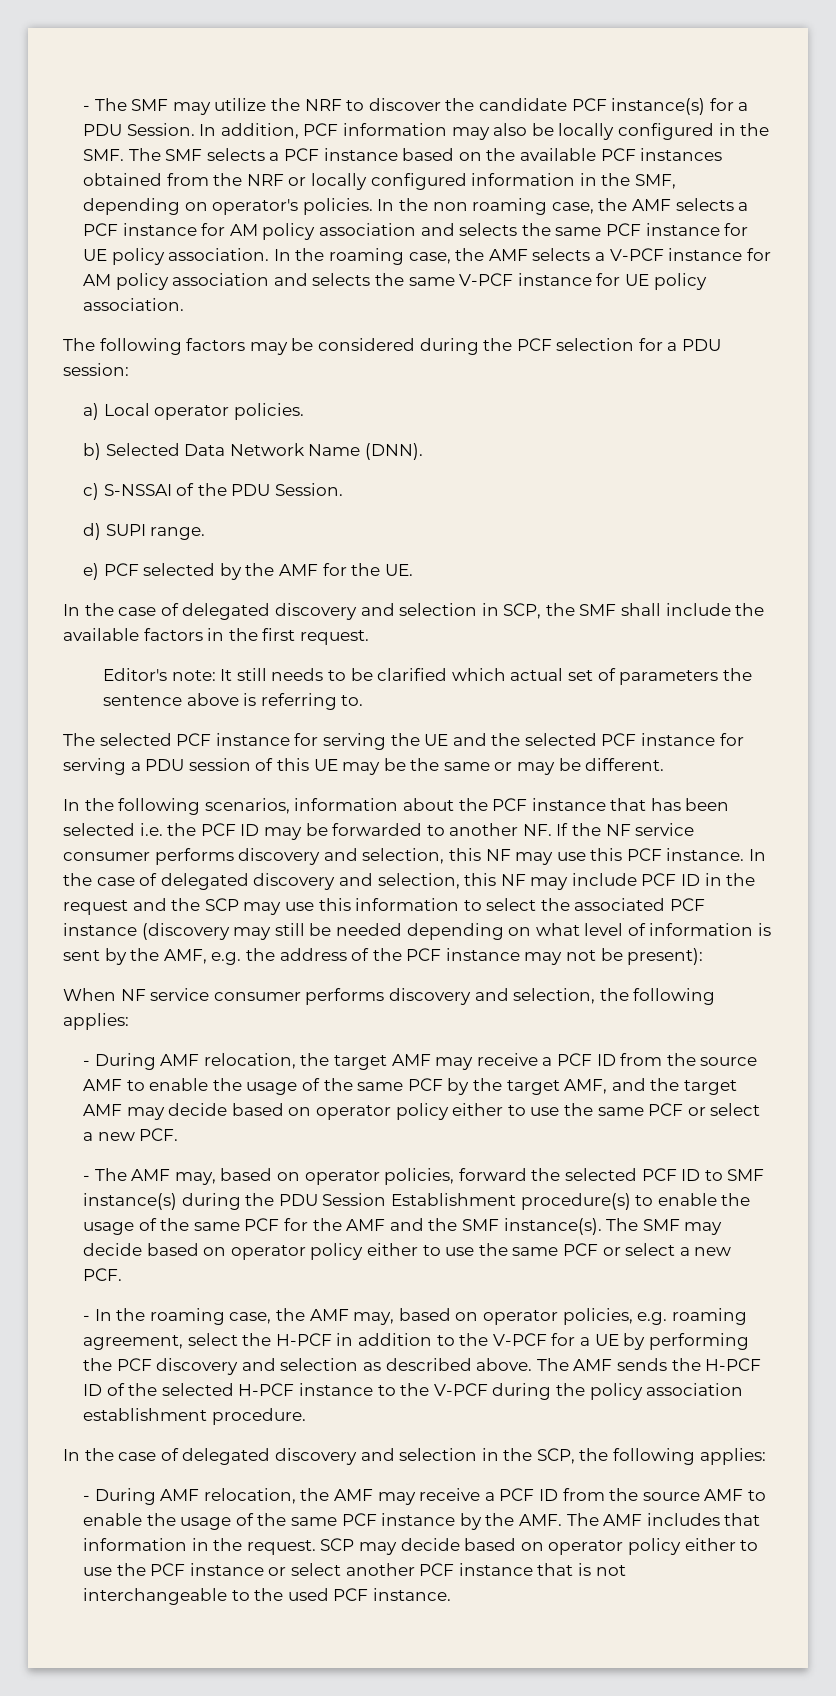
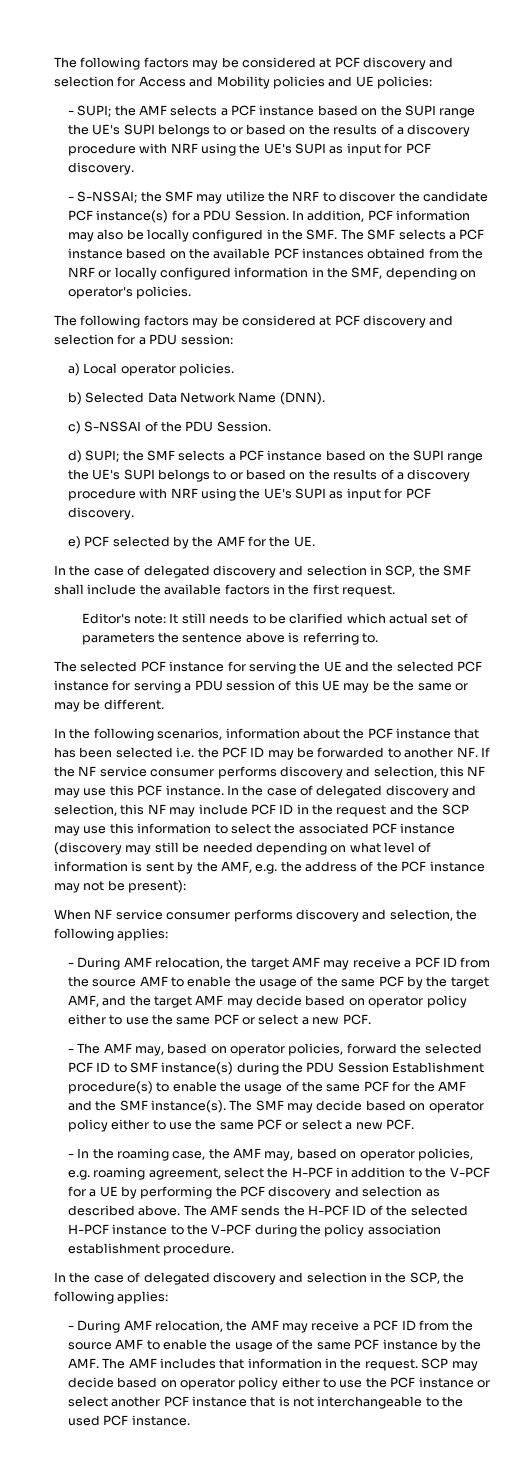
[83,98,127,111] - The -> [54,57,454,70] [54,76,432,89] [67,105,476,118] [67,124,471,137] [67,143,431,156] [67,162,134,175] [67,191,162,203] The following factors may be considered at PCF discovery and selection for Access and Mobility policies and UE policies: // - SUPI; the AMF selects a PCF instance based on the SUPI range the UE's SUPI belongs to or based on the results of a discovery procedure with NRF using the UE's SUPI as input for PCF discovery. // - S-NSSAI; the
[377,198,749,215] [83,223,749,240] [83,248,771,265] [83,273,707,290] [83,298,185,311] [63,338,552,355] In the non roaming case, the AMF selects a PCF instance for AM policy association and selects the same PCF instance for UE policy association. In the roaming case, the AMF selects a V-PCF instance for AM policy association and selects the same V-PCF instance for UE policy association. // The following factors may be considered during the PCF -> [54,315,454,328] // The following factors may be considered at PCF discovery and
[105,524,206,540] SUPI range. -> [85,450,484,463] [67,469,471,482] [67,488,431,501] [67,507,134,520] SUPI; the SMF selects a PCF instance based on the SUPI range the UE's SUPI belongs to or based on the results of a discovery procedure with NRF using the UE's SUPI as input for PCF discovery.

